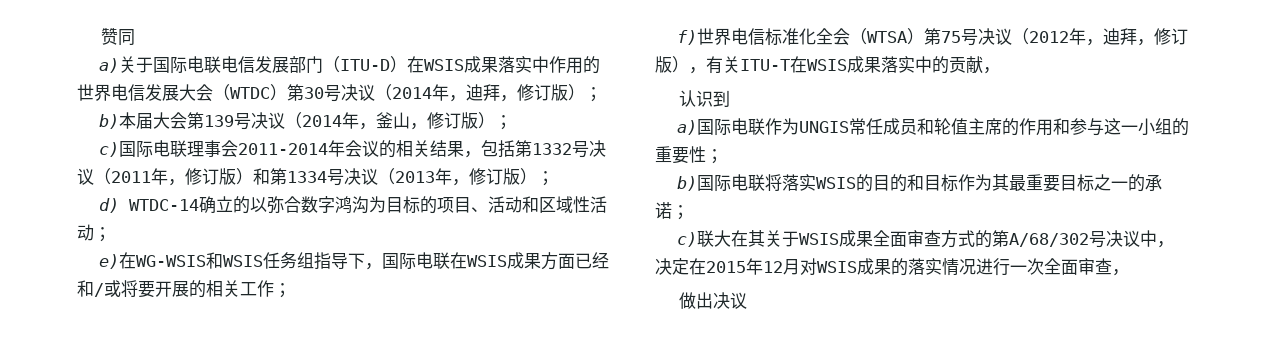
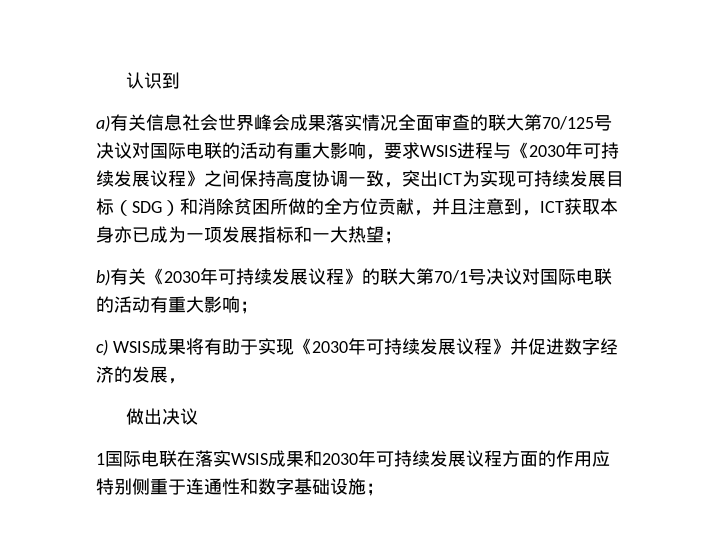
[100,28,135,46] [99,56,601,74] [77,84,602,102] [99,112,513,130] [99,140,607,158] [77,168,554,186] [99,196,608,214] [77,224,111,242] [99,252,610,270] [77,280,291,298] [677,28,1189,46] [655,56,1000,74] [678,90,730,107] [677,118,1190,136] [655,146,723,164] [677,174,1163,192] [655,202,689,220] [677,230,1175,248] [655,258,1129,276] [678,292,747,309] 赞同 // a)关于国际电联电信发展部门（ITU-D）在WSIS成果落实中作用的世界电信发展大会（WTDC）第30号决议（2014年，迪拜，修订版）； // b)本届大会第139号决议（2014年，釜山，修订版）； // c)国际电联理事会2011-2014年会议的相关结果，包括第1332号决议（2011年，修订版）和第1334号决议（2013年，修订版）； // d) WTDC-14确立的以弥合数字鸿沟为目标的项目、活动和区域性活动； // e)在WG-WSIS和WSIS任务组指导下，国际电联在WSIS成果方面已经和/或将要开展的相关工作； // f)世界电信标准化全会（WTSA）第75号决议（2012年，迪拜，修订版），有关ITU-T在WSIS成果落实中的贡献， // 认识到 // a)国际电联作为UNGIS常任成员和轮值主席的作用和参与这一小组的重要性； // b)国际电联将落实WSIS的目的和目标作为其最重要目标之一的承诺； // c)联大在其关于WSIS成果全面审查方式的第A/68/302号决议中，决定在2015年12月对WSIS成果的落实情况进行一次全面审查， // 做出决议 -> [125,72,180,89] [96,114,612,132] [96,142,619,160] [96,170,624,188] [96,198,618,216] [96,226,402,244] [96,268,612,286] [96,296,258,314] [96,338,618,356] [96,366,186,384] [125,408,198,425] [96,450,610,467] [96,478,384,496] 认识到 // a)有关信息社会世界峰会成果落实情况全面审查的联大第70/125号决议对国际电联的活动有重大影响，要求WSIS进程与《2030年可持续发展议程》之间保持高度协调一致，突出ICT为实现可持续发展目标（SDG）和消除贫困所做的全方位贡献，并且注意到，ICT获取本身亦已成为一项发展指标和一大热望； // b)有关《2030年可持续发展议程》的联大第70/1号决议对国际电联的活动有重大影响； // c) WSIS成果将有助于实现《2030年可持续发展议程》并促进数字经济的发展， // 做出决议 // 1国际电联在落实WSIS成果和2030年可持续发展议程方面的作用应特别侧重于连通性和数字基础设施；

